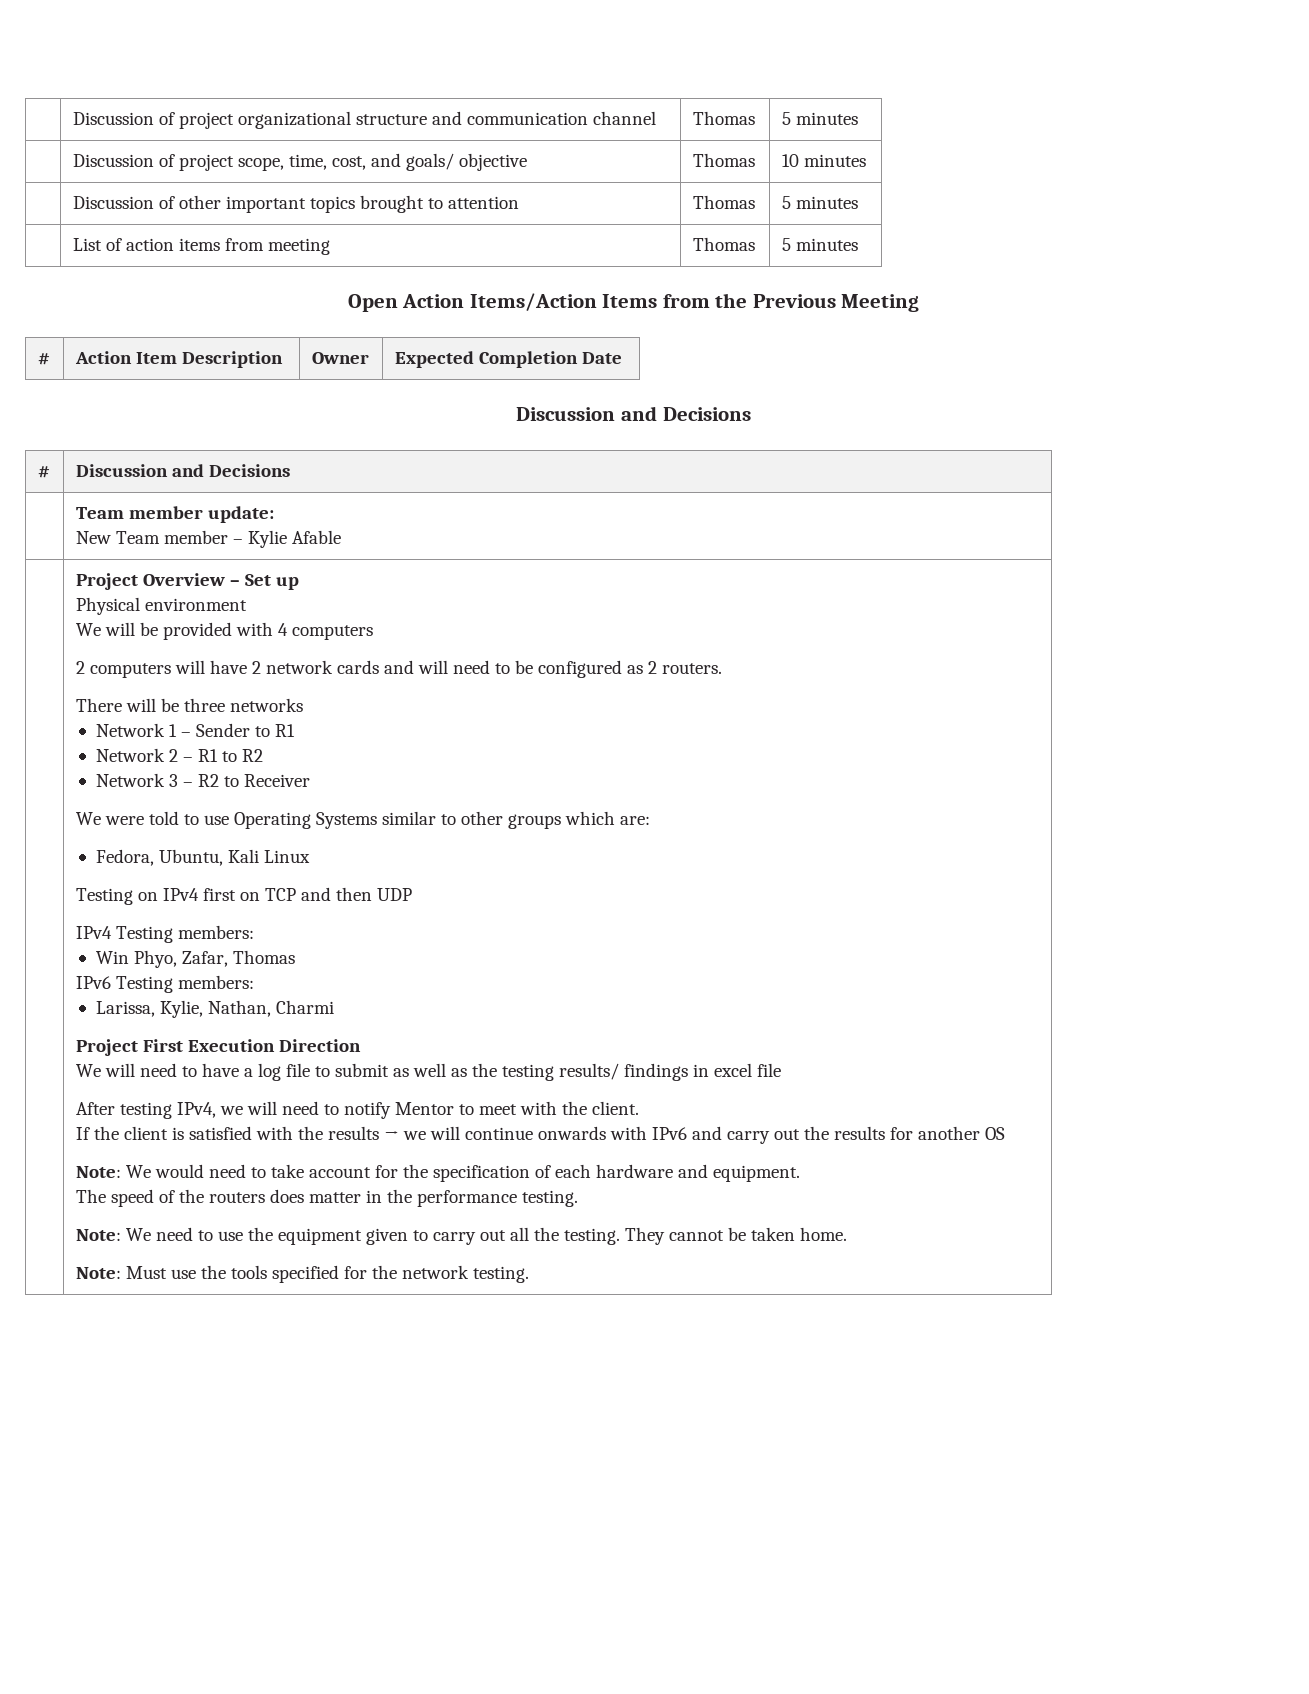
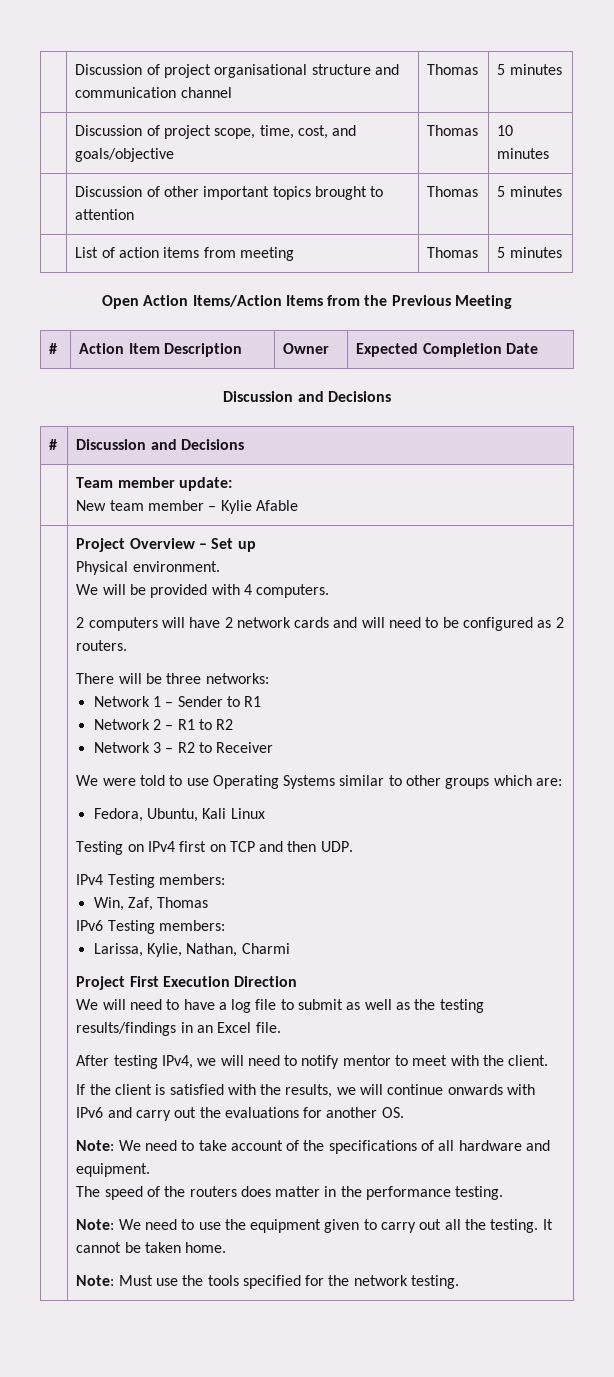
[72,111,351,129] | Discussion of project organizational -> [75,64,308,78] | Discussion of project organisational
[405,153,527,171] goals/ objective -> [75,148,175,162] goals/objective
[115,531,160,544] Team -> [109,500,144,511] team
[144,598,247,611] environment -> [132,561,220,572] environment.
[291,625,373,640] computers -> [256,584,330,598] computers.
[229,698,303,712] networks -> [205,673,269,684] networks:
[376,888,412,901] UDP -> [320,841,353,852] UDP.
[96,950,229,968] Win Phyo, Zafar, -> [93,897,154,911] Win, Zaf,
[558,1063,781,1081] results/ findings in excel file -> [76,1022,281,1036] results/findings in an Excel file.
[394,1102,454,1115] Mentor -> [342,1055,391,1066] mentor
[327,1126,399,1140] results → -> [285,1084,333,1098] results,
[833,1126,885,1140] results -> [224,1107,299,1118] evaluations
[984,1127,1005,1140] [75,1164,204,1178] OS // Note: We would -> [381,1107,404,1118] [76,1140,141,1151] OS. // Note: We
[374,1164,591,1182] for the specification of each -> [286,1140,455,1154] of the specifications of all
[624,1227,665,1245] They -> [542,1219,553,1230] It

